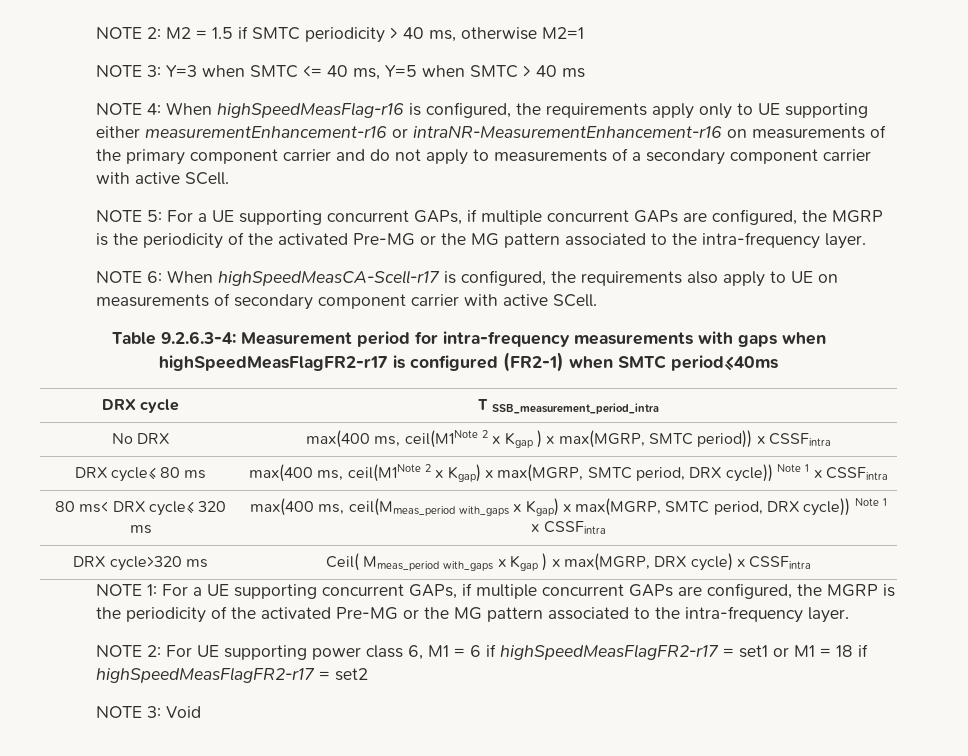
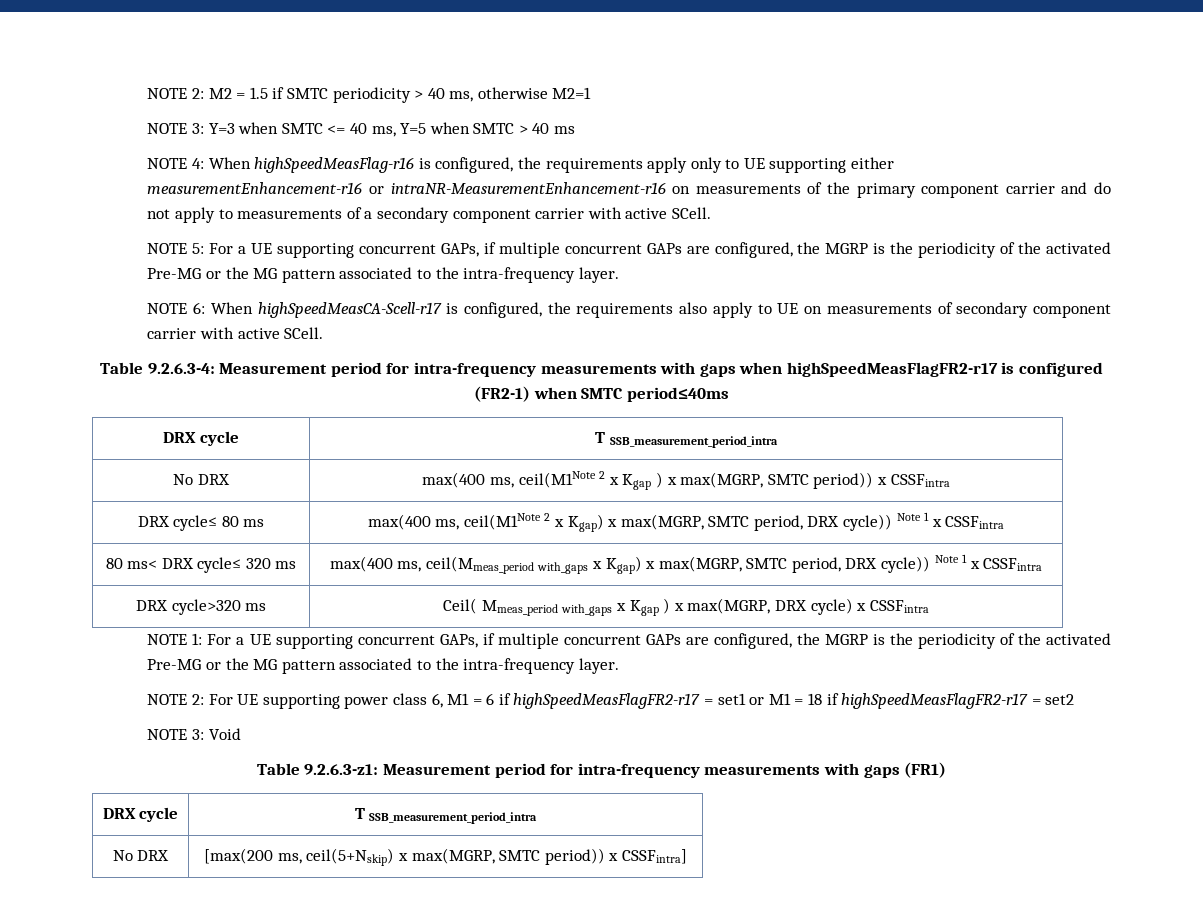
(201, 712) none -> [256,762,947,778] [102,807,179,822] [354,808,538,824] [112,850,170,861] [204,848,687,866] // Table 9.2.6.3-z1: Measurement period for intra-frequency measurements with gaps (FR1) // DRX cycle | T SSB_measurement_period_intra // No DRX | [max(200 ms, ceil(5+Nskip) x max(MGRP, SMTC period)) x CSSFintra]

